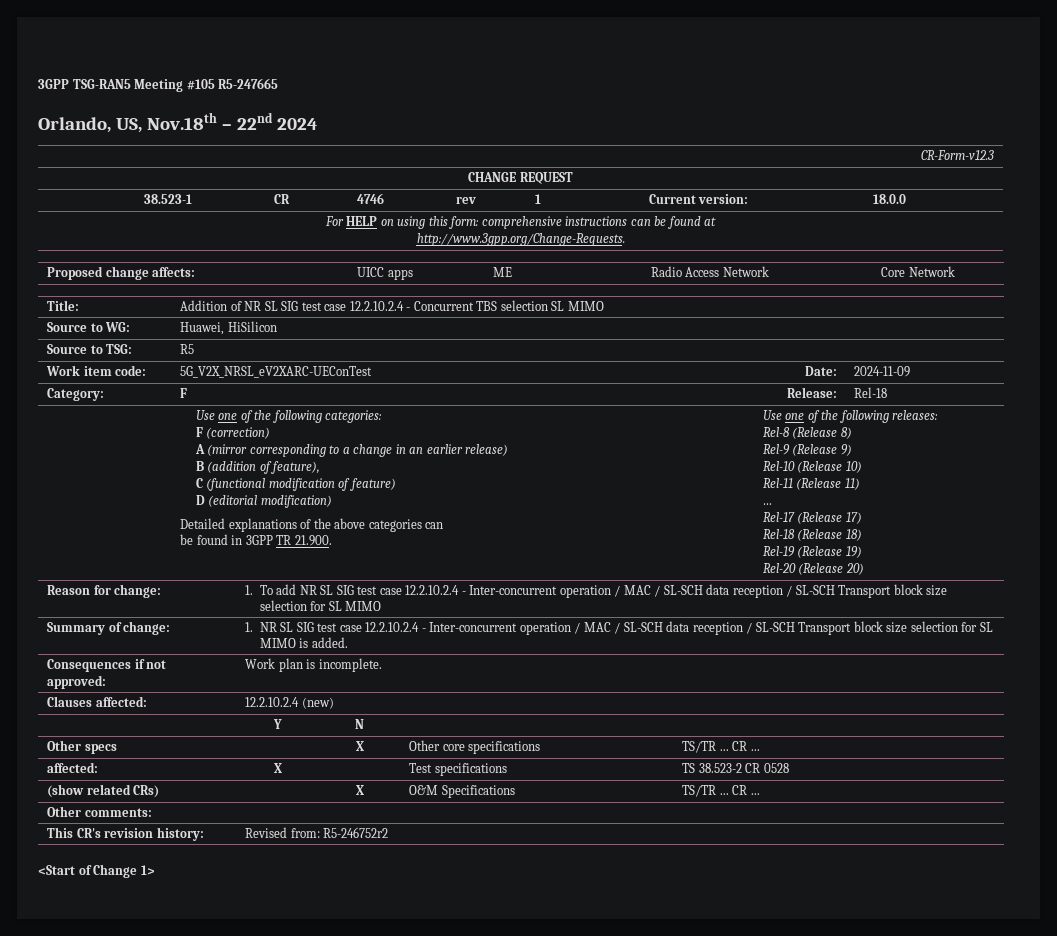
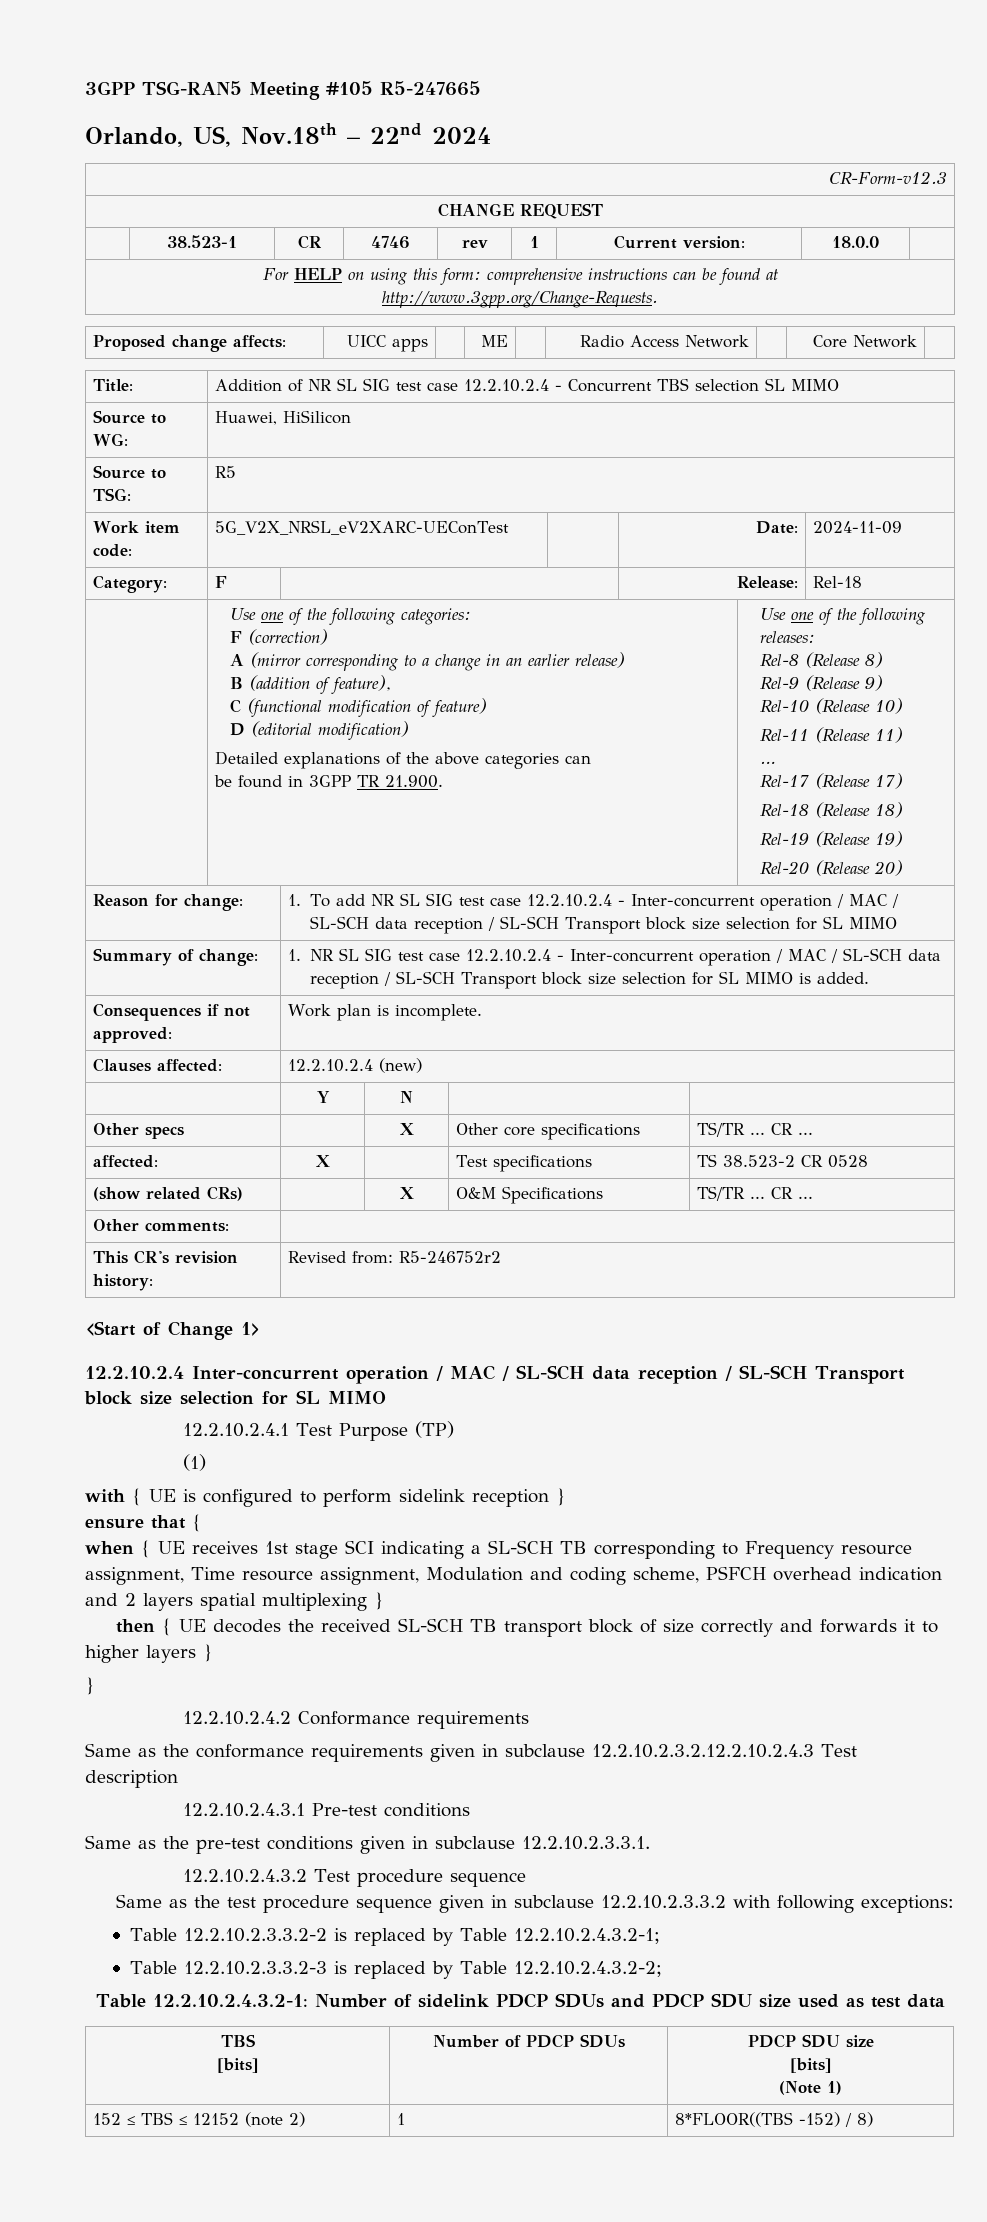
(155, 870) none -> [85,1365,905,1384] [84,1390,386,1405] [183,1421,455,1441] [183,1454,207,1471] [85,1488,566,1507] [85,1514,202,1532] [85,1540,912,1559] [85,1566,942,1585] [85,1592,384,1611] [115,1618,938,1637] [85,1644,213,1663] [85,1677,95,1695] [183,1711,530,1729] [85,1743,857,1762] [85,1770,178,1788] [183,1803,471,1817] [85,1835,650,1854] [183,1869,527,1887] [115,1894,954,1913] [130,1928,661,1946] [130,1961,663,1979] [95,1993,945,2008] [220,2034,255,2047] [216,2058,259,2073] [432,2034,625,2048] [747,2034,874,2048] [789,2058,832,2073] [779,2081,842,2095] [93,2112,306,2127] [397,2113,406,2125] [675,2112,874,2127] // 12.2.10.2.4 Inter-concurrent operation / MAC / SL-SCH data reception / SL-SCH Transport block size selection for SL MIMO // 12.2.10.2.4.1 Test Purpose (TP) // (1) // with { UE is configured to perform sidelink reception } // ensure that { // when { UE receives 1st stage SCI indicating a SL-SCH TB corresponding to Frequency resource assignment, Time resource assignment, Modulation and coding scheme, PSFCH overhead indication and 2 layers spatial multiplexing } // then { UE decodes the received SL-SCH TB transport block of size correctly and forwards it to higher layers } // } // 12.2.10.2.4.2 Conformance requirements // Same as the conformance requirements given in subclause 12.2.10.2.3.2.12.2.10.2.4.3 Test description // 12.2.10.2.4.3.1 Pre-test conditions // Same as the pre-test conditions given in subclause 12.2.10.2.3.3.1. // 12.2.10.2.4.3.2 Test procedure sequence // Same as the test procedure sequence given in subclause 12.2.10.2.3.3.2 with following exceptions: // Table 12.2.10.2.3.3.2-2 is replaced by Table 12.2.10.2.4.3.2-1; // Table 12.2.10.2.3.3.2-3 is replaced by Table 12.2.10.2.4.3.2-2; // Table 12.2.10.2.4.3.2-1: Number of sidelink PDCP SDUs and PDCP SDU size used as test data // TBS // [bits] | Number of PDCP SDUs | PDCP SDU size // [bits] // (Note 1) // 152 ≤ TBS ≤ 12152 (note 2) | 1 | 8*FLOOR((TBS -152) / 8)

